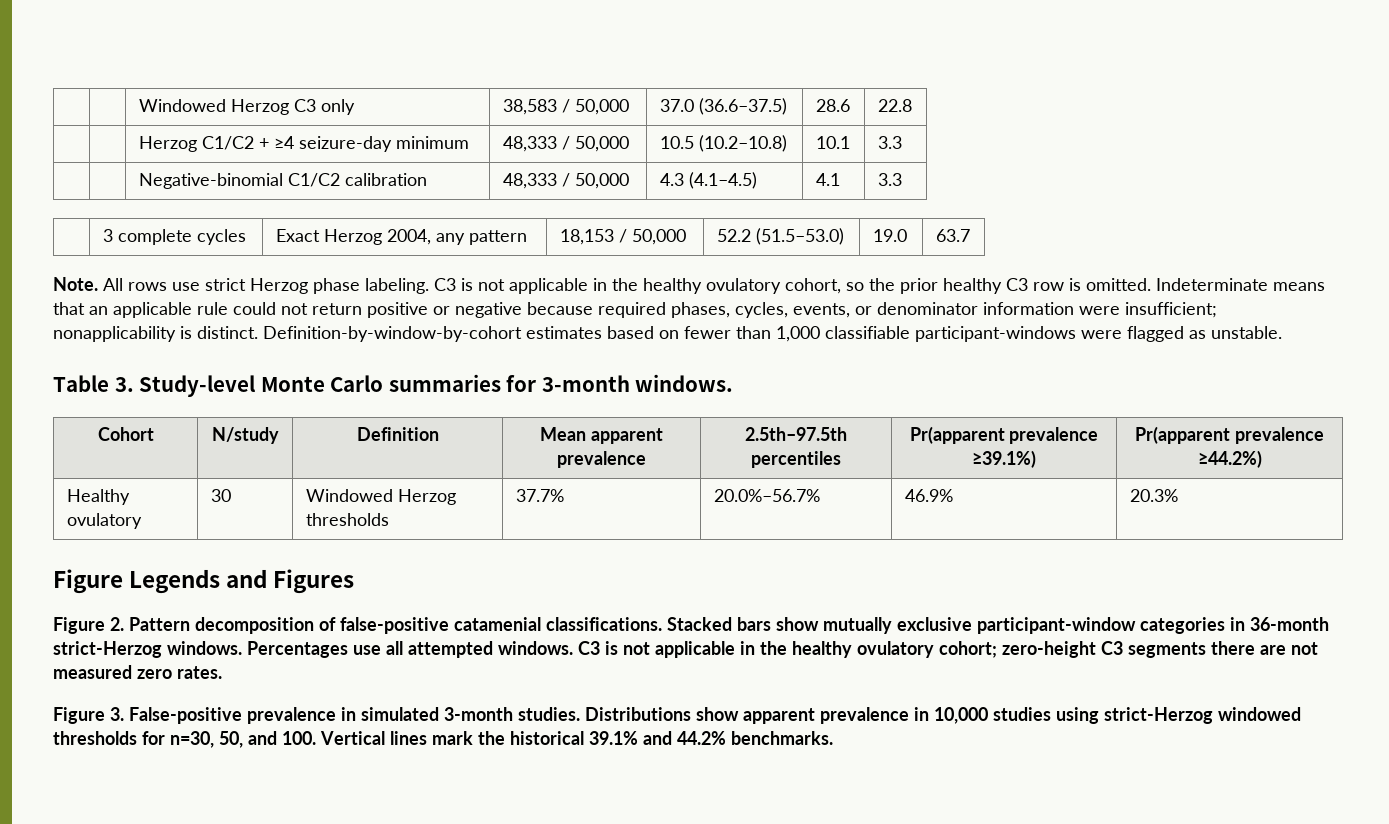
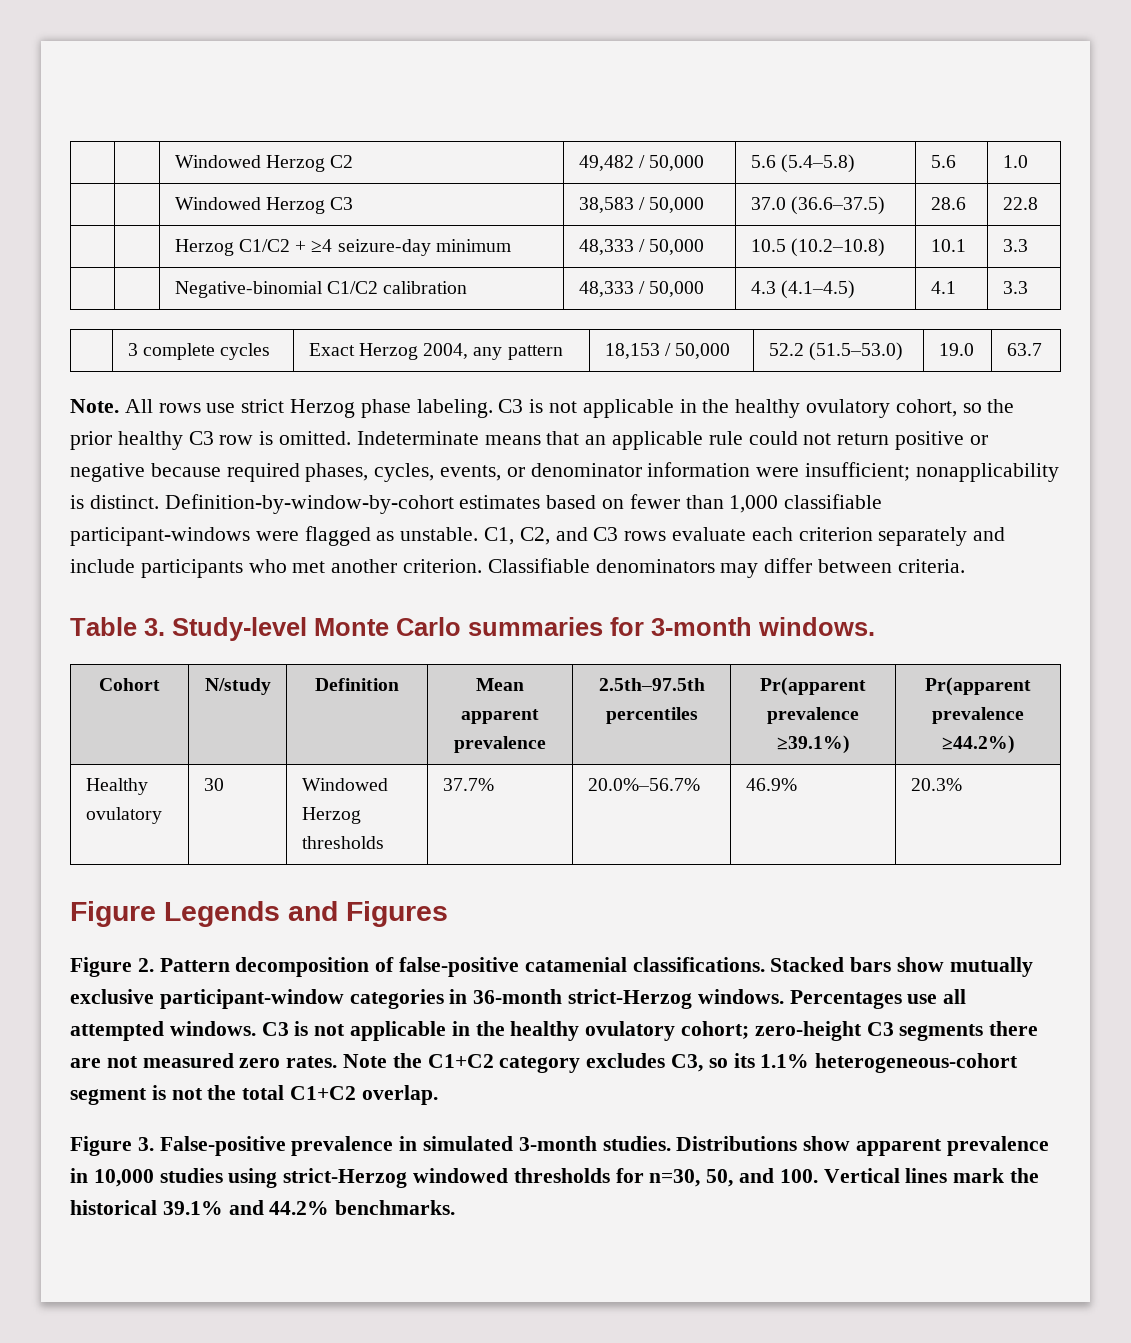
(138, 105) | -> [174,155,354,172] [578,155,705,171] [750,154,855,173] [930,155,956,168] [1002,155,1028,168] | | Windowed Herzog C2 | 49,482 / 50,000 | 5.6 (5.4–5.8) | 5.6 | 1.0 // |
[320,99,355,115] only -> (354, 203) none
(1282, 332) none -> [484,527,1006,546] [70,558,965,578] C1, C2, and C3 rows evaluate each criterion separately and include participants who met another criterion. Classifiable denominators may differ between criteria.
(222, 672) none -> [343,1053,1019,1073] [70,1085,438,1105] Note the C1+C2 category excludes C3, so its 1.1% heterogeneous-cohort segment is not the total C1+C2 overlap.

